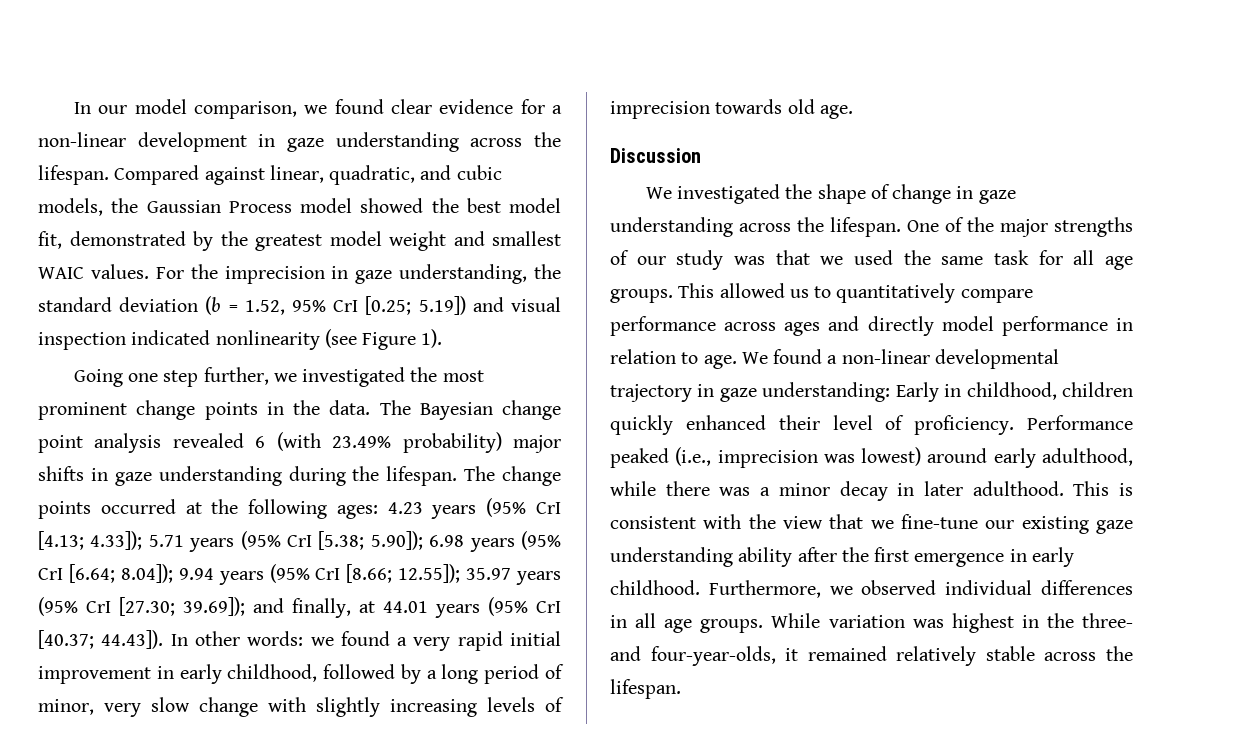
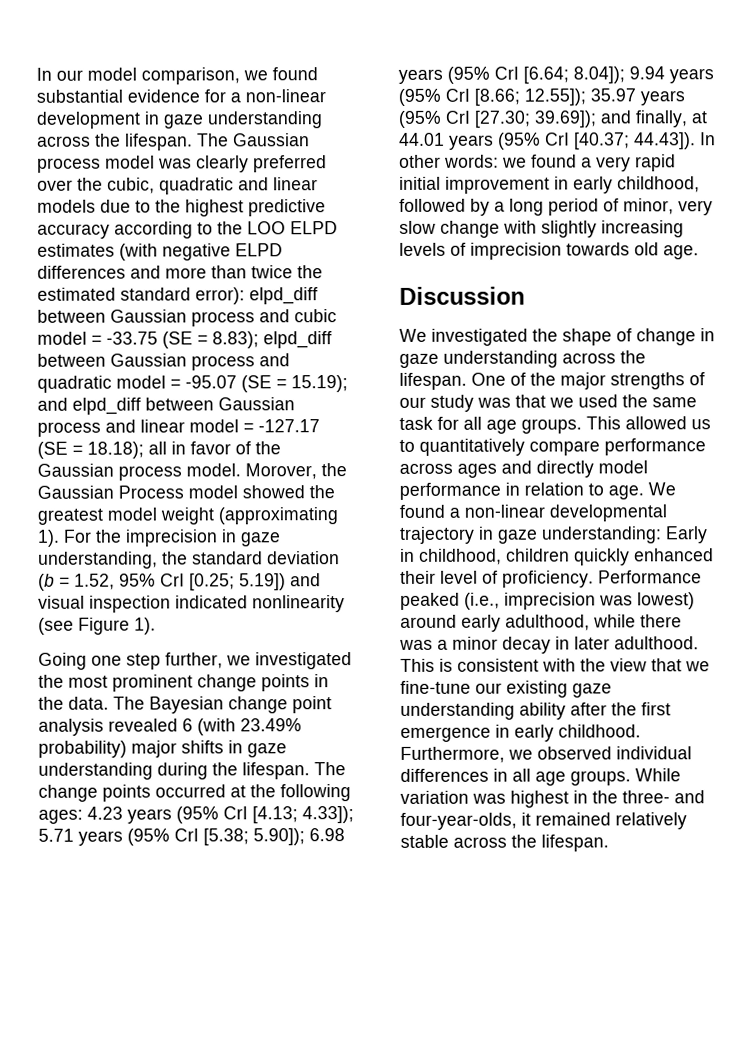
[390,99,432,114] clear -> [36,89,123,103] substantial
[114,165,502,185] [38,198,103,216] Compared against linear, quadratic, and cubic models, -> [197,133,310,147] [37,155,327,173] [37,177,318,195] [37,199,326,217] [37,221,338,239] [37,243,283,261] [37,265,323,279] [37,287,318,305] [37,309,337,327] [37,331,332,349] [37,353,290,371] [37,375,348,393] [37,397,295,415] [37,419,320,437] [37,441,281,459] [37,463,317,481] The Gaussian process model was clearly preferred over the cubic, quadratic and linear models due to the highest predictive accuracy according to the LOO ELPD estimates (with negative ELPD differences and more than twice the estimated standard error): elpd_diff between Gaussian process and cubic model = -33.75 (SE = 8.83); elpd_diff between Gaussian process and quadratic model = -95.07 (SE = 15.19); and elpd_diff between Gaussian process and linear model = -127.17 (SE = 18.18); all in favor of the Gaussian process model. Morover,
[466,198,561,213] [38,231,561,251] [38,264,149,279] best model fit, demonstrated by the greatest model weight and smallest WAIC values. -> [37,507,338,525] [37,529,60,547] greatest model weight (approximating 1).

